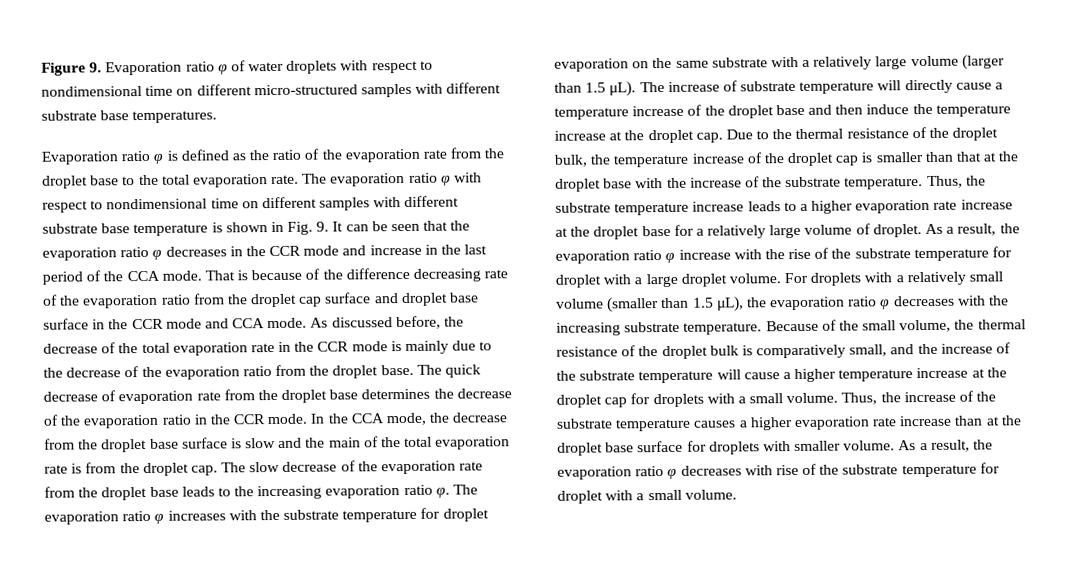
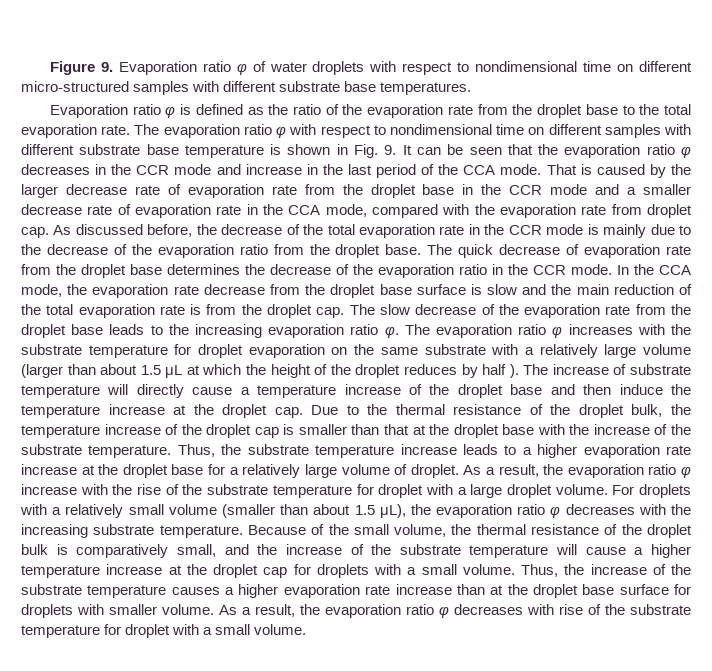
[251,267,509,282] [42,292,480,309] [43,317,308,330] because of the difference decreasing rate of the evaporation ratio from the droplet cap surface and droplet base surface in the CCR mode and CCA mode. -> [596,164,692,178] [21,184,691,198] [21,204,692,218] [21,227,49,238] caused by the larger decrease rate of evaporation rate from the droplet base in the CCR mode and a smaller decrease rate of evaporation rate in the CCA mode, compared with the evaporation rate from droplet cap.
(450, 417) none -> [92,284,199,298] evaporation rate
(361, 442) none -> [613,284,674,295] reduction
[585,81,637,97] 1.5 μL). -> [100,364,519,378] about 1.5 μL at which the height of the droplet reduces by half ).
(690, 303) none -> [313,504,351,515] about

